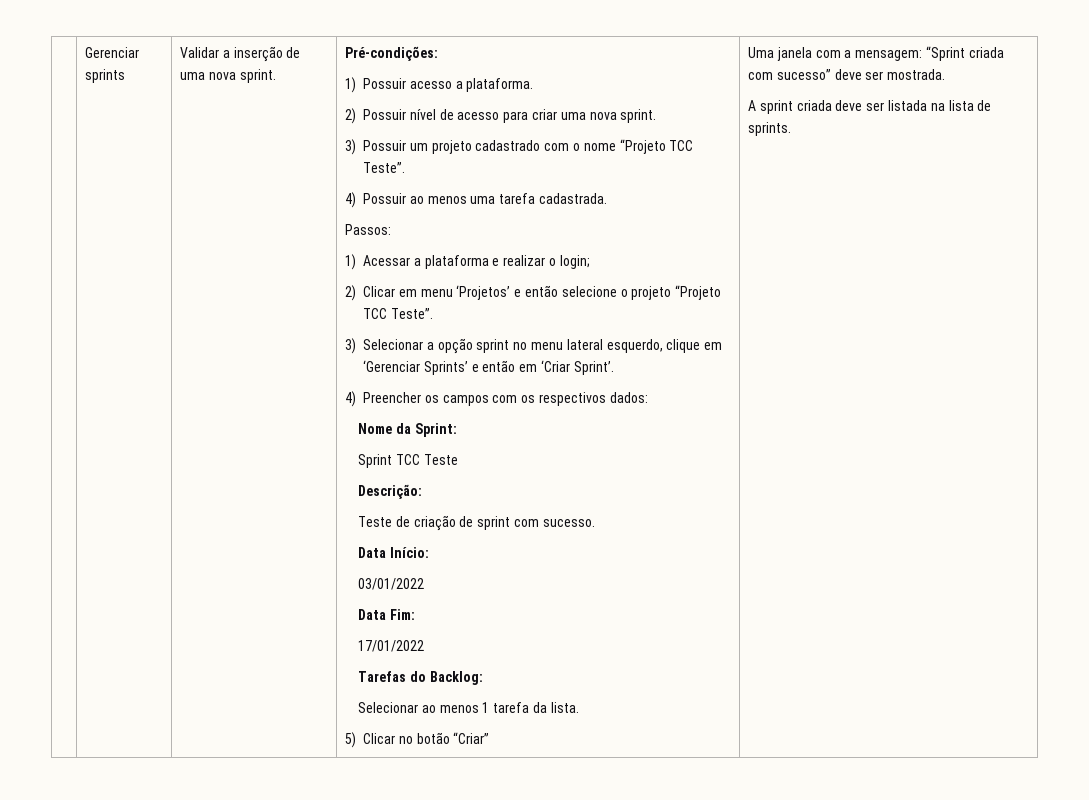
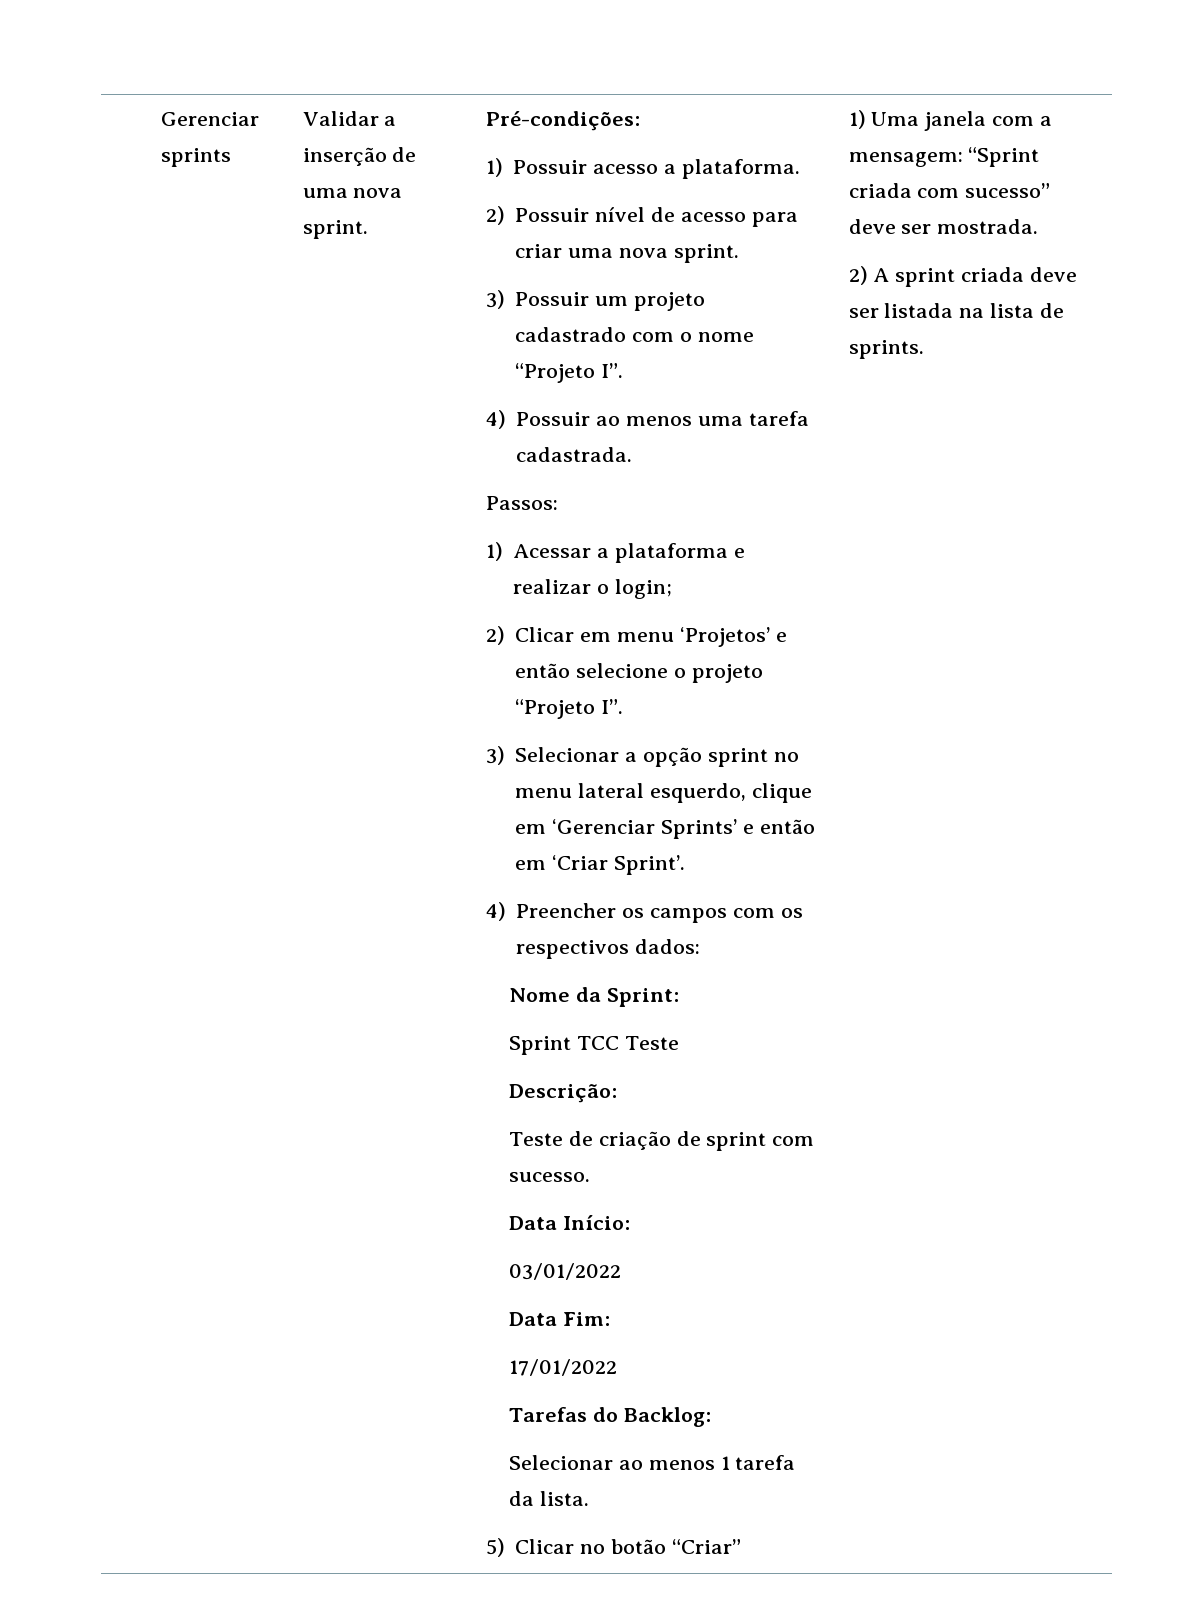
[669,140,694,151] [363,162,406,173] TCC Teste”. -> [601,363,624,378] I”.
[363,308,433,319] TCC Teste”. -> [601,699,624,714] I”.
(490, 738) none -> [848,110,866,129] 1)
(946, 74) none -> [848,266,868,285] 2)

